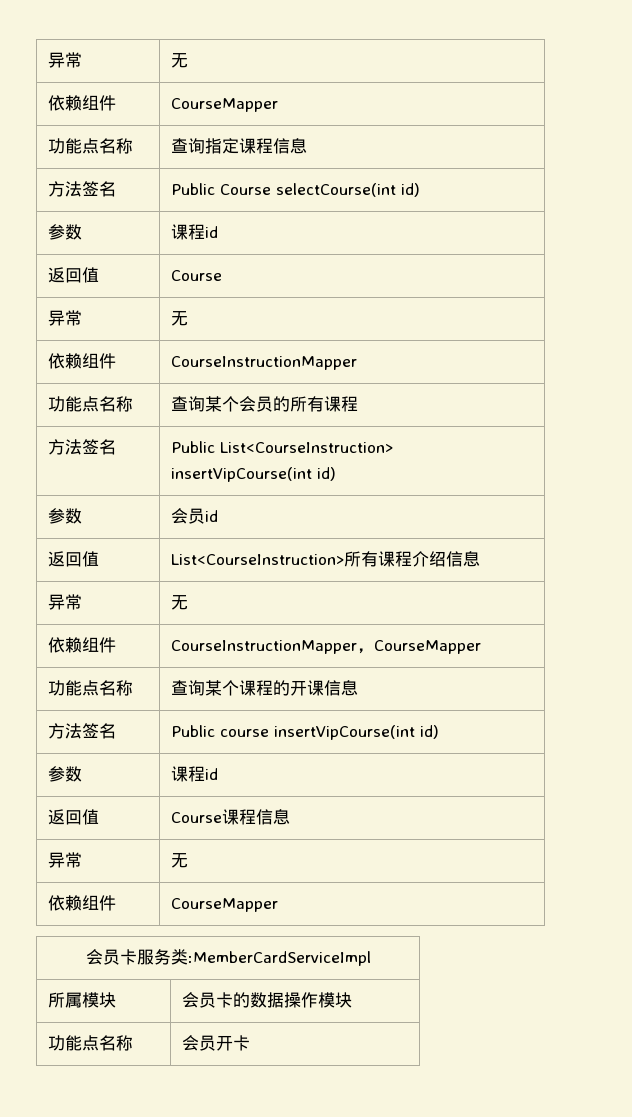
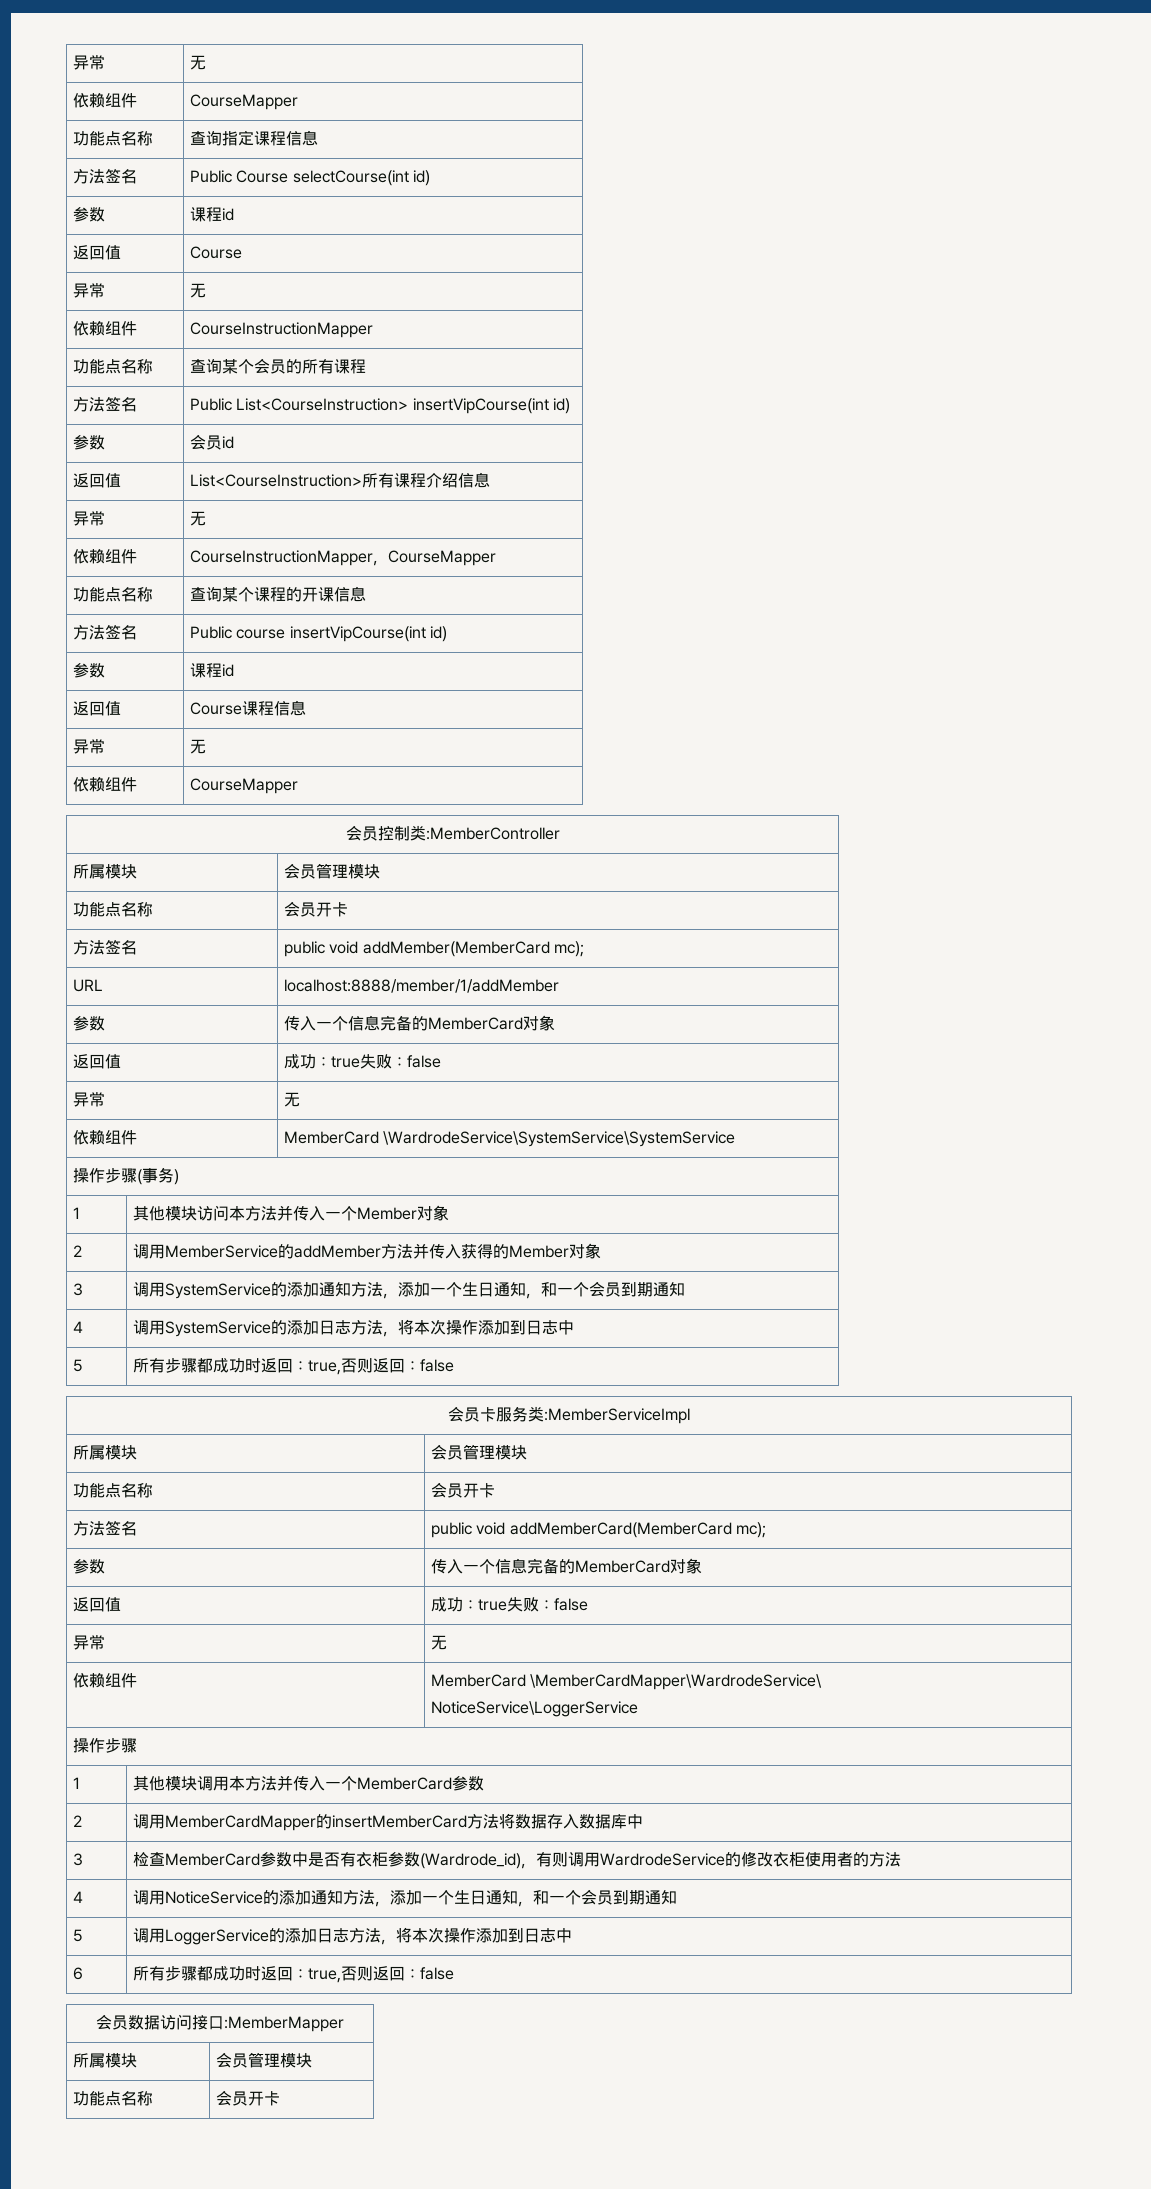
[119,949,371,966] [48,992,117,1008] [182,992,353,1008] [48,1035,134,1051] [182,1035,251,1051] 卡服务类:MemberCardServiceImpl // 所属模块 | 会员卡的数据操作模块 // 功能点名称 | 会员开卡 -> [377,825,560,841] [73,864,138,879] [284,863,381,879] [73,902,154,917] [284,901,349,917] [73,939,138,955] [284,941,584,957] [73,979,104,992] [284,979,560,993] [73,1016,106,1031] [284,1015,556,1031] [73,1054,122,1069] [284,1054,442,1069] [73,1092,106,1107] [284,1092,301,1107] [73,1130,138,1145] [284,1131,736,1147] [73,1167,180,1185] [73,1207,81,1219] [133,1205,450,1221] [73,1245,83,1257] [133,1243,602,1259] [73,1283,84,1296] [133,1281,686,1299] [73,1321,84,1333] [133,1319,575,1337] [73,1359,84,1372] [133,1358,455,1375] [448,1406,690,1424] [73,1445,138,1460] [431,1444,528,1460] [73,1483,154,1498] [431,1482,496,1498] [73,1520,138,1536] [431,1522,766,1538] [73,1559,106,1574] [431,1558,703,1574] [73,1597,122,1612] [431,1597,589,1612] [73,1635,106,1650] [431,1635,448,1650] [73,1673,138,1688] [431,1674,823,1690] [431,1701,639,1717] [73,1738,138,1753] [73,1777,81,1789] [133,1775,485,1791] [73,1815,83,1827] [133,1813,644,1831] [73,1853,84,1866] [133,1851,902,1869] [73,1891,84,1903] [133,1889,678,1907] [73,1929,84,1942] [133,1927,573,1945] [73,1967,84,1980] [133,1966,455,1983] [96,2014,344,2032] [73,2053,138,2068] [216,2052,313,2068] [73,2091,154,2106] [216,2090,281,2106] 控制类:MemberController // 所属模块 | 会员管理模块 // 功能点名称 | 会员开卡 // 方法签名 | public void addMember(MemberCard mc); // URL | localhost:8888/member/1/addMember // 参数 | 传入一个信息完备的MemberCard对象 // 返回值 | 成功：true失败：false // 异常 | 无 // 依赖组件 | MemberCard \WardrodeService\SystemService\SystemService // 操作步骤(事务) // 1 | 其他模块访问本方法并传入一个Member对象 // 2 | 调用MemberService的addMember方法并传入获得的Member对象 // 3 | 调用SystemService的添加通知方法，添加一个生日通知，和一个会员到期通知 // 4 | 调用SystemService的添加日志方法，将本次操作添加到日志中 // 5 | 所有步骤都成功时返回：true,否则返回：false // 会员卡服务类:MemberServiceImpl // 所属模块 | 会员管理模块 // 功能点名称 | 会员开卡 // 方法签名 | public void addMemberCard(MemberCard mc); // 参数 | 传入一个信息完备的MemberCard对象 // 返回值 | 成功：true失败：false // 异常 | 无 // 依赖组件 | MemberCard \MemberCardMapper\WardrodeService\ // NoticeService\LoggerService // 操作步骤 // 1 | 其他模块调用本方法并传入一个MemberCard参数 // 2 | 调用MemberCardMapper的insertMemberCard方法将数据存入数据库中 // 3 | 检查MemberCard参数中是否有衣柜参数(Wardrode_id)，有则调用WardrodeService的修改衣柜使用者的方法 // 4 | 调用NoticeService的添加通知方法，添加一个生日通知，和一个会员到期通知 // 5 | 调用LoggerService的添加日志方法，将本次操作添加到日志中 // 6 | 所有步骤都成功时返回：true,否则返回：false // 会员数据访问接口:MemberMapper // 所属模块 | 会员管理模块 // 功能点名称 | 会员开卡

